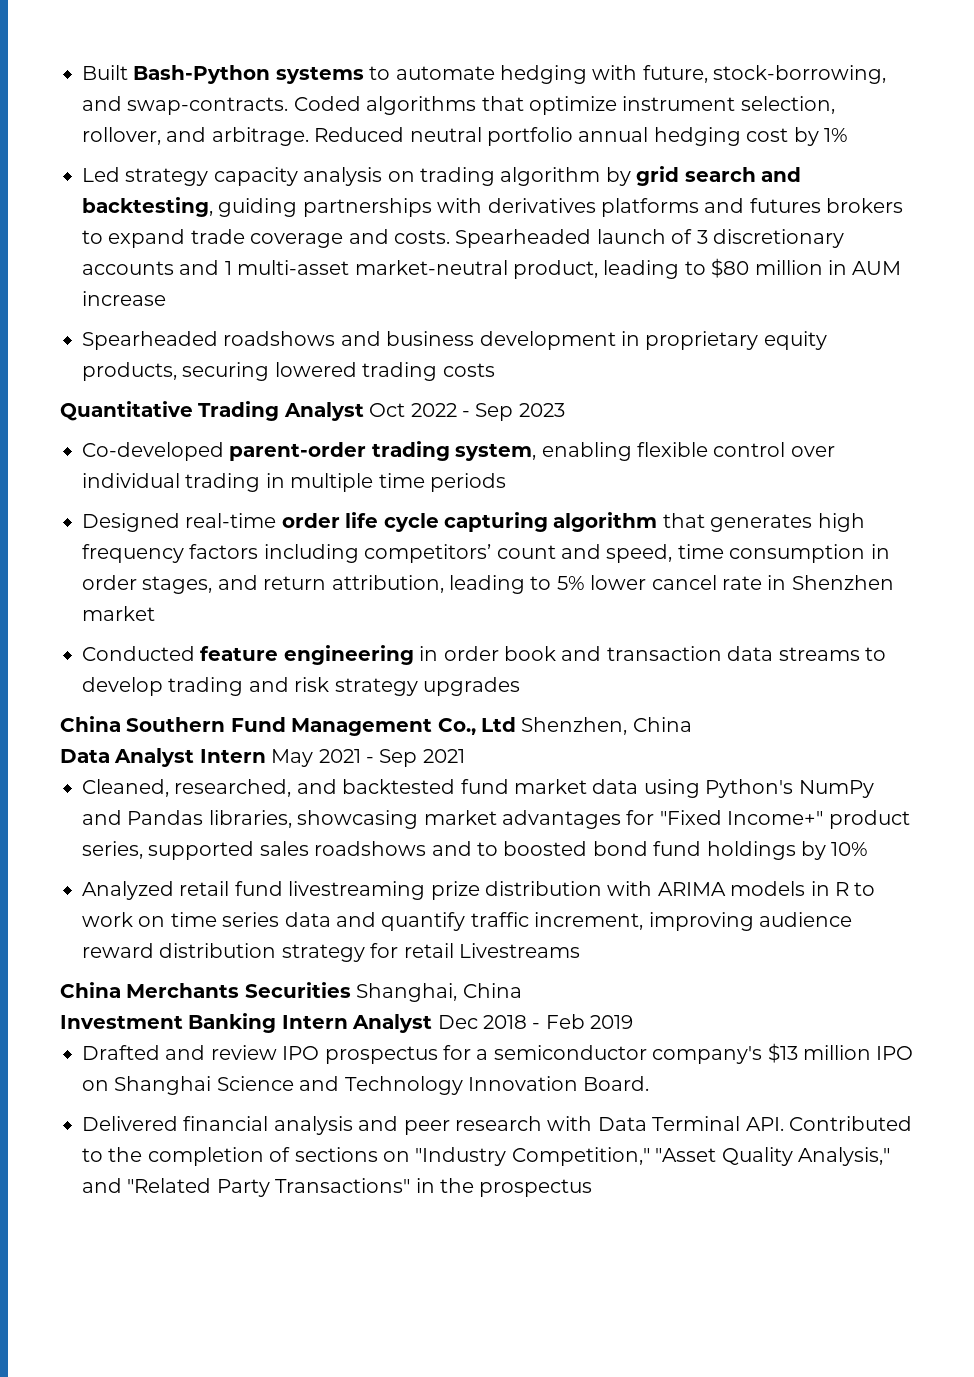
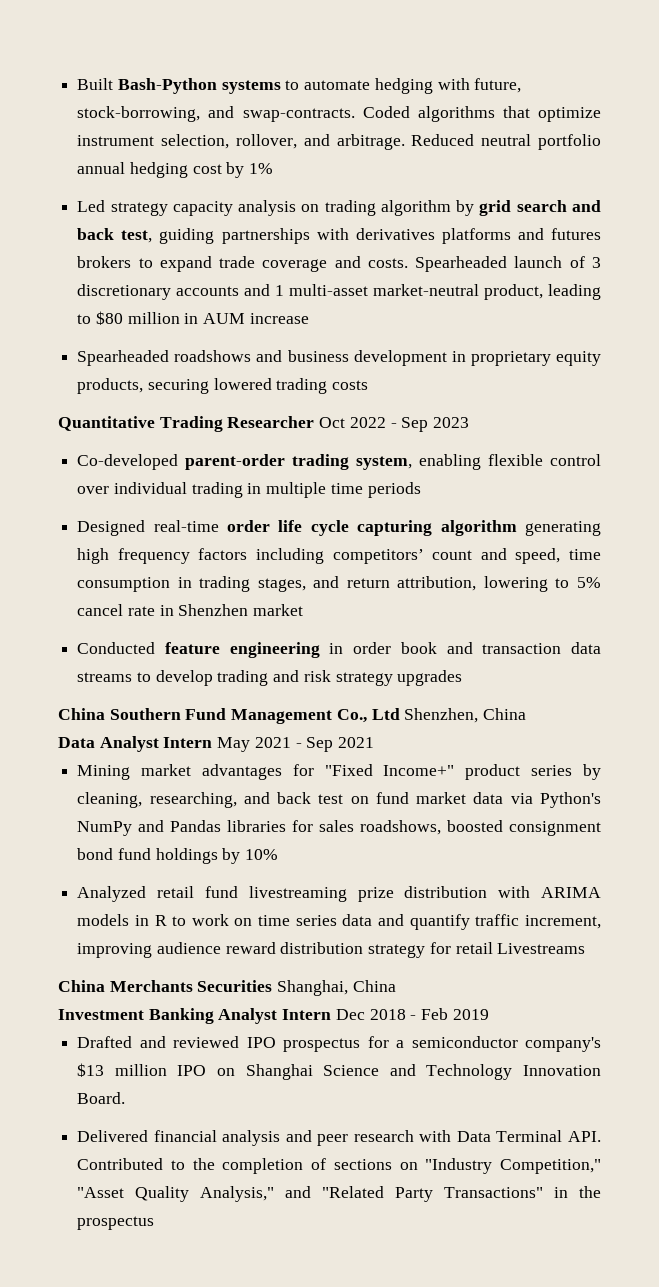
[82,197,213,217] backtesting, -> [77,228,153,243] back test,
[283,402,364,421] Analyst -> [227,416,315,428] Researcher
[662,513,813,532] that generates -> [525,521,601,536] generating
[82,575,137,590] order -> [199,576,251,592] trading
[449,575,525,594] leading -> [483,576,548,592] lowering
[590,575,647,590] lower -> (601, 582) none
[82,779,874,798] [82,810,419,829] Cleaned, researched, and backtested fund market data using Python's NumPy and Pandas libraries, showcasing -> [77,765,131,780] Mining
[82,841,588,860] series, supported sales roadshows and to boosted -> [531,764,601,780] [77,792,601,808] [77,820,601,836] series by cleaning, researching, and back test on fund market data via Python's NumPy and Pandas libraries for sales roadshows, boosted consignment
[281,1014,433,1033] Intern Analyst -> [218,1008,332,1024] Analyst Intern
[210,1045,277,1060] review -> [173,1036,240,1048] reviewed

